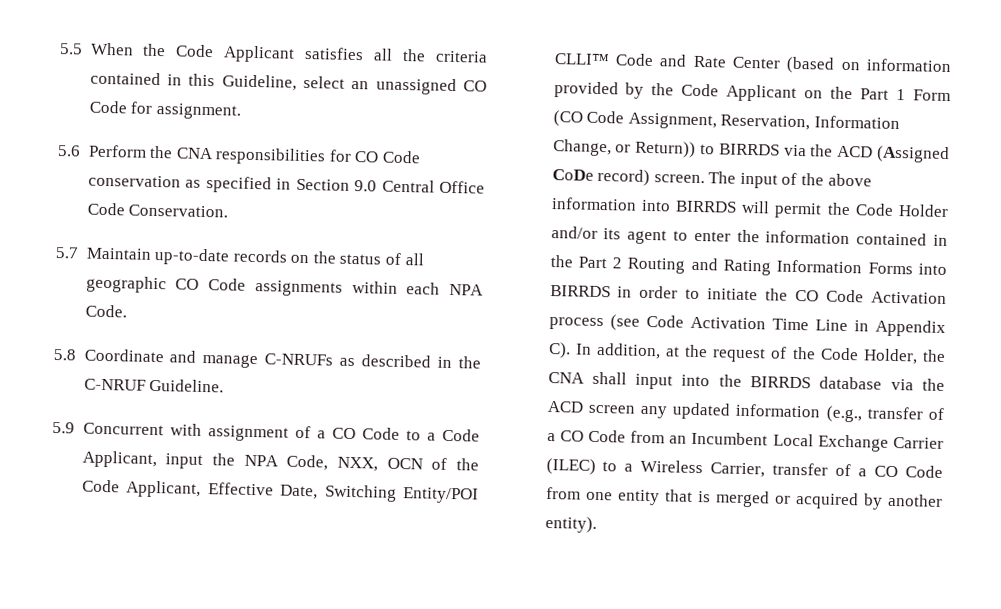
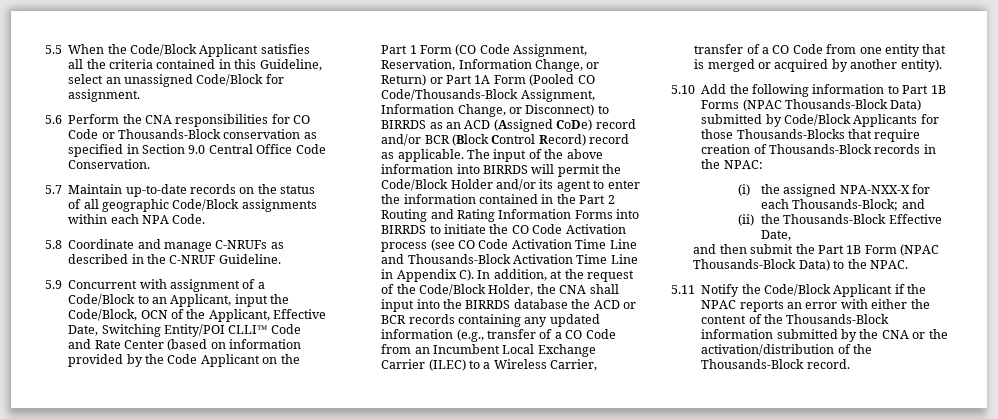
[175,44,215,58] Code -> [130,44,197,56] Code/Block
[462,80,487,92] [88,100,128,114] CO Code -> [196,74,264,86] Code/Block
(422, 157) none -> [101,129,221,139] or Thousands-Block
[175,278,246,291] CO Code -> [172,199,240,211] Code/Block
[331,427,480,442] [81,450,378,472] CO Code to a Code Applicant, input the NPA Code, NXX, -> [68,294,290,307] [68,309,138,321] Code/Block to an Applicant, input the Code/Block,
[81,479,120,493] Code -> (206, 314) none
[635,140,950,164] [551,168,705,187] Return)) to BIRRDS via the ACD (Assigned CoDe record) screen. -> [381,74,595,86] [381,89,595,102] [381,104,609,117] [381,119,636,132] [381,134,630,146] [381,149,464,162] Return) or Part 1A Form (Pooled CO Code/Thousands-Block Assignment, Information Change, or Disconnect) to BIRRDS as an ACD (Assigned CoDe) record and/or BCR (Block Control Record) record as applicable.
[854,203,894,216] Code -> [381,179,449,191] Code/Block
[617,285,679,299] in order -> (427, 229) none
(640, 322) none -> [458,240,475,249] CO
(848, 325) none -> [381,254,638,264] and Thousands-Block Activation Time Line
[819,347,859,361] Code -> [419,284,486,296] Code/Block
[890,378,945,392] [546,400,635,414] via the ACD screen -> [571,299,636,309] [381,314,521,327] the ACD or BCR records containing
(597, 524) none -> [671,84,946,97] [701,99,922,111] [701,114,939,127] [701,129,921,142] [701,144,936,154] [701,159,763,169] [738,184,931,197] [760,199,925,211] [738,214,942,226] [760,230,791,241] [693,244,940,256] [693,259,908,271] [671,284,927,297] [701,299,930,312] [701,314,890,324] [701,329,948,342] [701,344,872,356] [701,359,850,369] // 5.10 Add the following information to Part 1B Forms (NPAC Thousands-Block Data) submitted by Code/Block Applicants for those Thousands-Blocks that require creation of Thousands-Block records in the NPAC: // (i) the assigned NPA-NXX-X for each Thousands-Block; and // (ii) the Thousands-Block Effective Date, // and then submit the Part 1B Form (NPAC Thousands-Block Data) to the NPAC. // 5.11 Notify the Code/Block Applicant if the NPAC reports an error with either the content of the Thousands-Block information submitted by the CNA or the activation/distribution of the Thousands-Block record.

